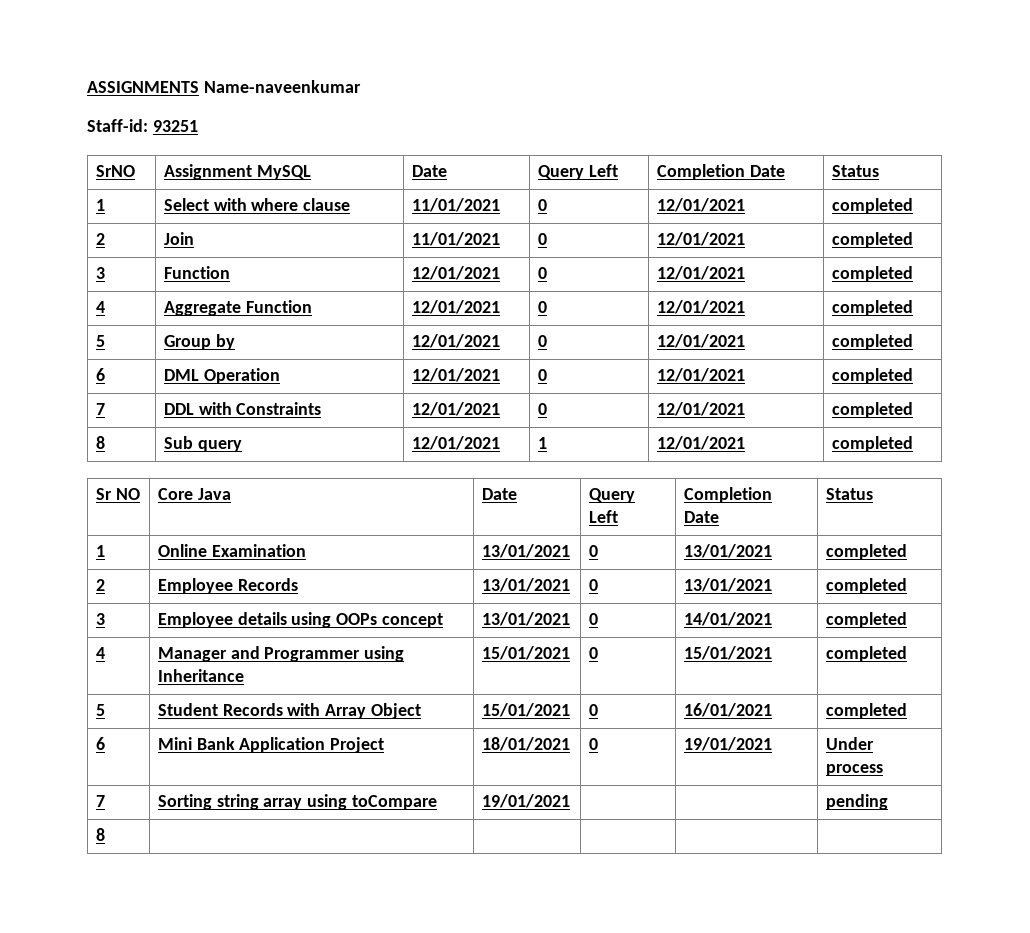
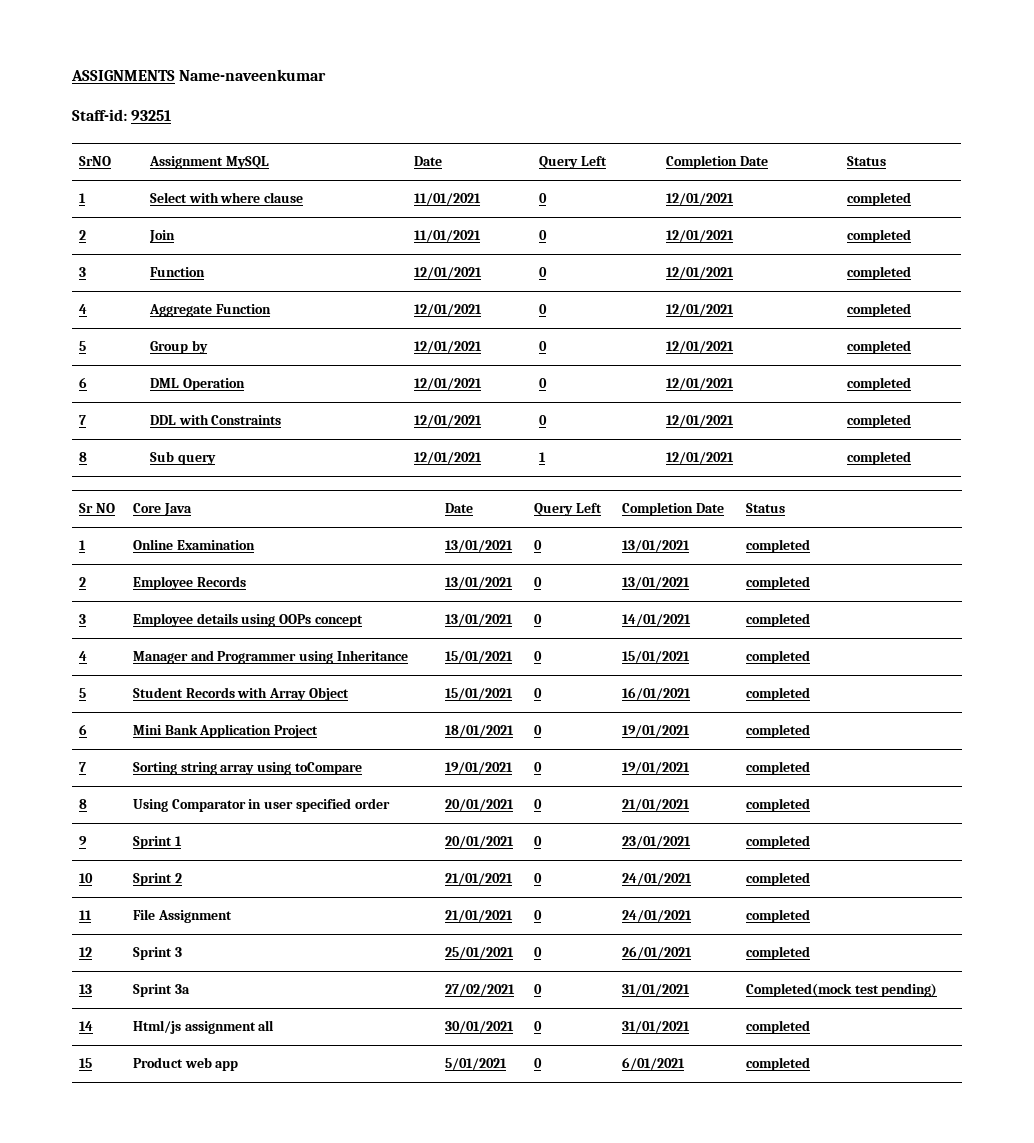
[825,737,874,750] [825,764,883,776] Under process -> [745,724,810,738] completed
[825,794,888,810] [95,828,105,841] | | pending // 8 | | | | | -> [533,762,542,772] [621,762,690,774] [745,761,810,775] [78,799,87,809] [132,798,390,812] [444,799,514,811] [533,799,542,809] [621,799,690,811] [745,798,810,812] [78,836,87,846] [132,836,182,849] [444,836,514,848] [533,836,542,846] [621,836,691,848] [745,835,810,849] [78,873,93,883] [132,873,182,886] [444,873,513,885] [533,873,542,883] [621,873,692,885] [745,872,810,886] [78,910,92,920] [132,909,232,923] [444,910,513,922] [533,910,542,920] [621,910,692,922] [745,909,810,923] [78,947,92,957] [132,947,182,960] [444,947,514,959] [533,947,542,957] [621,946,692,959] [745,946,810,960] [78,984,92,994] [132,984,190,997] [444,984,515,996] [533,984,542,994] [621,984,690,996] [745,983,938,997] [78,1021,93,1031] [132,1020,275,1034] [444,1021,514,1033] [533,1021,542,1031] [621,1021,690,1033] [745,1020,810,1034] [78,1058,92,1068] [132,1057,239,1071] [444,1058,507,1070] [533,1058,542,1068] [621,1057,685,1070] [745,1057,810,1071] 0 | 19/01/2021 | completed // 8 | Using Comparator in user specified order | 20/01/2021 | 0 | 21/01/2021 | completed // 9 | Sprint 1 | 20/01/2021 | 0 | 23/01/2021 | completed // 10 | Sprint 2 | 21/01/2021 | 0 | 24/01/2021 | completed // 11 | File Assignment | 21/01/2021 | 0 | 24/01/2021 | completed // 12 | Sprint 3 | 25/01/2021 | 0 | 26/01/2021 | completed // 13 | Sprint 3a | 27/02/2021 | 0 | 31/01/2021 | Completed(mock test pending) // 14 | Html/js assignment all | 30/01/2021 | 0 | 31/01/2021 | completed // 15 | Product web app | 5/01/2021 | 0 | 6/01/2021 | completed

